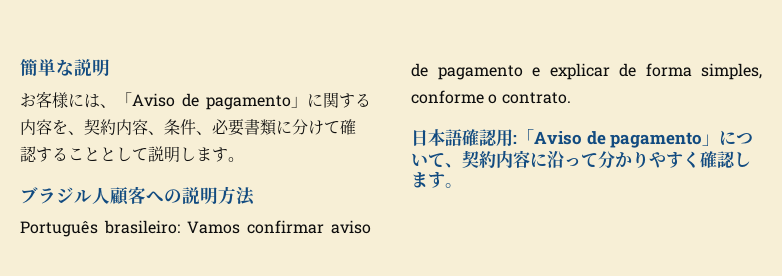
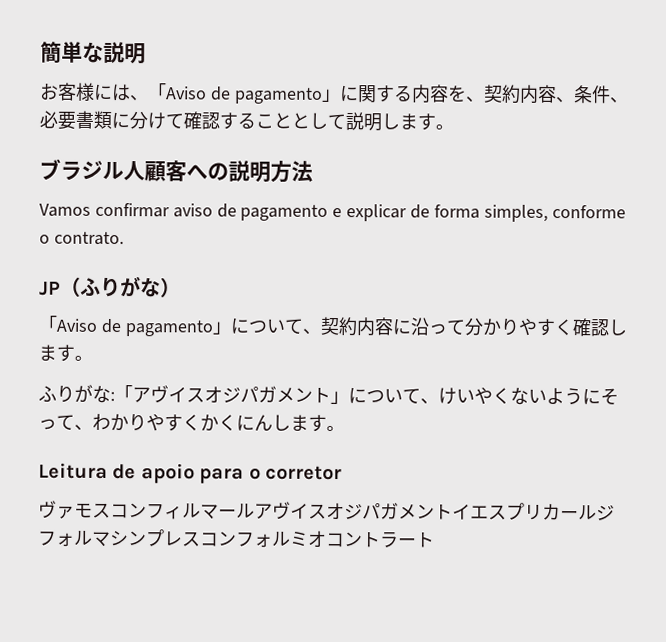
[20,220,180,237] Português brasileiro: -> (313, 171) none
[411,129,517,147] 日本語確認用: -> [39,276,181,298] JP（ふりがな） //
(462, 185) none -> [38,384,619,406] [38,413,345,432] [38,462,342,484] [38,500,615,521] [37,529,435,549] // ふりがな:「アヴイスオジパガメント」について、けいやくないようにそって、わかりやすくかくにんします。 // Leitura de apoio para o corretor // ヴァモスコンフィルマールアヴイスオジパガメントイエスプリカールジフォルマシンプレスコンフォルミオコントラート

